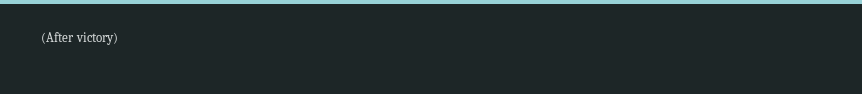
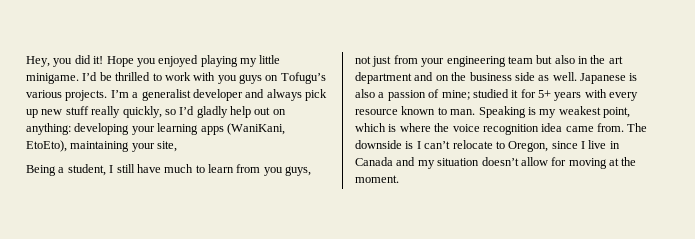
[41,32,118,45] (After victory) -> [26,55,281,67] [26,72,326,84] [26,89,327,101] [26,106,286,118] [26,123,285,135] [26,140,178,152] [26,164,312,176] [355,55,623,67] [355,72,638,84] [355,89,639,101] [355,106,630,118] [355,123,648,135] [355,140,620,152] [355,157,637,169] [355,175,399,183] Hey, you did it! Hope you enjoyed playing my little minigame. I’d be thrilled to work with you guys on Tofugu’s various projects. I’m a generalist developer and always pick up new stuff really quickly, so I’d gladly help out on anything: developing your learning apps (WaniKani, EtoEto), maintaining your site, // Being a student, I still have much to learn from you guys, not just from your engineering team but also in the art department and on the business side as well. Japanese is also a passion of mine; studied it for 5+ years with every resource known to man. Speaking is my weakest point, which is where the voice recognition idea came from. The downside is I can’t relocate to Oregon, since I live in Canada and my situation doesn’t allow for moving at the moment.

